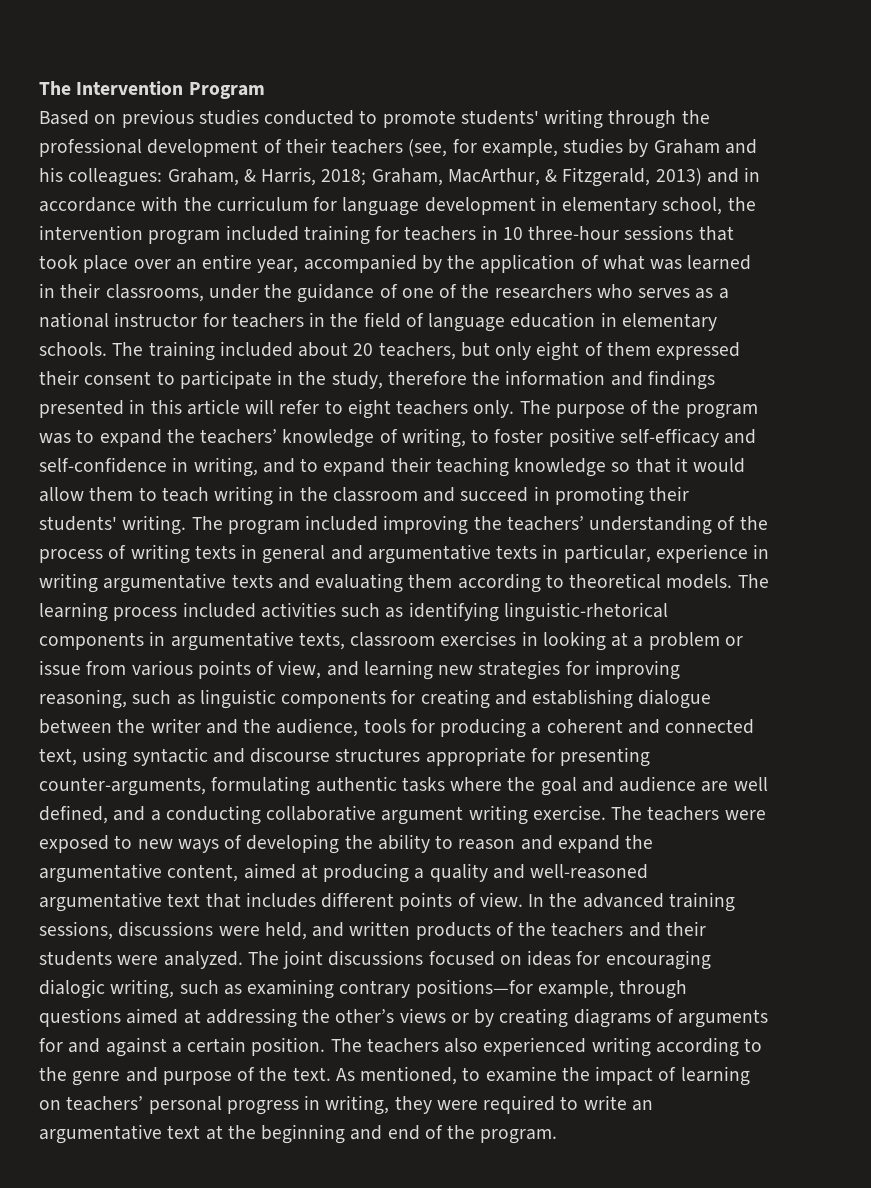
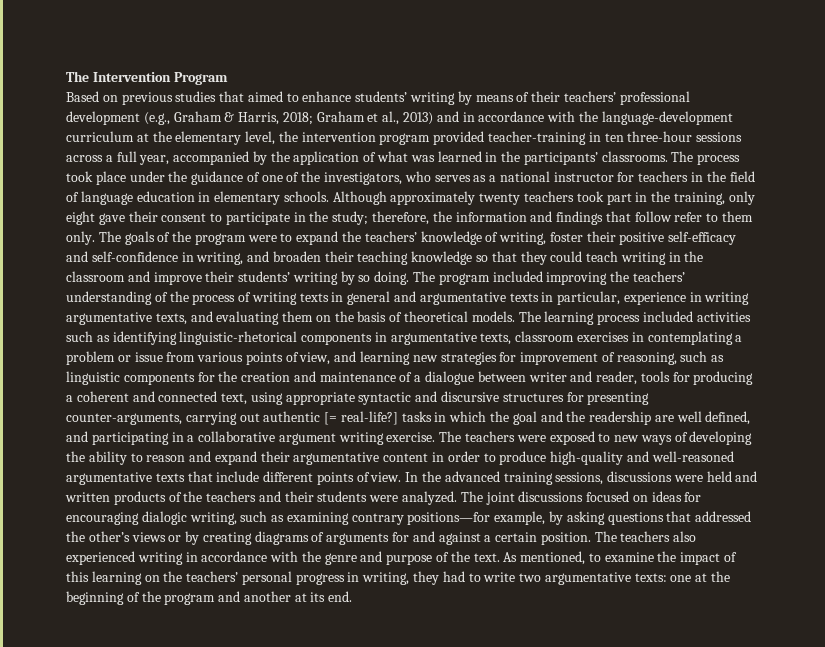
[264,109,710,129] [39,138,757,157] [39,167,651,187] conducted to promote students' writing through the professional development of their teachers (see, for example, studies by Graham and his colleagues: Graham, & Harris, 2018; Graham, MacArthur, & Fitzgerald, -> [219,91,690,105] [66,111,400,125] that aimed to enhance students’ writing by means of their teachers’ professional development (e.g., Graham & Harris, 2018; Graham et al.,
[216,196,756,216] [39,225,734,245] [39,254,253,273] curriculum for language development in elementary school, the intervention program included training for teachers in 10 three-hour sessions that took place over an entire -> [601,111,733,125] [66,131,743,145] [66,151,137,162] language-development curriculum at the elementary level, the intervention program provided teacher-training in ten three-hour sessions across a full
[60,283,204,302] their classrooms, -> [501,151,741,165] [66,171,126,185] the participants’ classrooms. The process took place
[494,284,592,299] researchers -> [324,172,403,185] investigators,
[112,341,741,361] The training included about 20 teachers, but only eight of them expressed -> [332,191,755,205] [66,211,125,225] Although approximately twenty teachers took part in the training, only eight gave
[331,371,467,389] study, therefore -> [332,211,430,225] study; therefore,
[39,399,469,419] presented in this article will refer to eight teachers -> [605,211,754,222] that follow refer to them
[555,400,758,419] [39,433,71,444] purpose of the program was -> [124,231,277,245] goals of the program were
[471,429,544,443] to foster -> [549,231,616,242] foster their
[300,458,386,476] to expand -> [272,251,321,262] broaden
[675,457,746,473] [39,487,157,502] it would allow them to -> [520,251,583,265] they could
[460,486,690,506] [39,515,187,535] succeed in promoting their students' writing. -> [153,271,410,285] improve their students’ writing by so doing.
[231,574,273,588] texts -> [155,313,187,325] texts,
[457,573,564,593] according to -> [315,311,403,322] on the basis of
[542,631,629,651] looking at -> [647,331,733,345] contemplating
[594,660,680,680] improving -> [520,352,615,365] improvement of
[420,689,634,709] creating and establishing -> [218,371,422,382] the creation and maintenance of a
[117,719,146,733] the -> (526, 376) none
[243,718,359,737] the audience, -> [596,371,638,385] reader,
(128, 757) none -> [285,392,355,405] appropriate
[250,747,651,767] [39,776,503,796] discourse structures appropriate for presenting counter-arguments, formulating authentic tasks where -> [441,391,650,405] [66,411,487,425] discursive structures for presenting counter-arguments, carrying out authentic [= real-life?] tasks in which
[619,776,697,792] audience -> [566,411,652,425] the readership
[150,805,261,825] a conducting -> [91,432,195,445] participating in a
[625,835,654,849] [39,863,649,883] [39,892,316,912] the argumentative content, aimed at producing a quality and well-reasoned argumentative text that includes -> [260,451,734,465] [66,471,260,485] their argumentative content in order to produce high-quality and well-reasoned argumentative texts that include
[264,922,307,940] held, -> [706,471,732,482] held
[619,980,688,999] [39,1008,297,1028] through questions aimed at addressing -> [549,511,752,525] by asking questions that addressed
[655,1037,763,1057] according to -> [185,551,299,562] in accordance with
(677, 1074) none -> [66,571,89,582] this
(61, 1105) none -> [163,571,183,582] the
[436,1095,653,1114] [39,1124,558,1144] were required to write an argumentative text at the beginning and end of the program. -> [442,571,731,585] [66,591,353,605] had to write two argumentative texts: one at the beginning of the program and another at its end.

